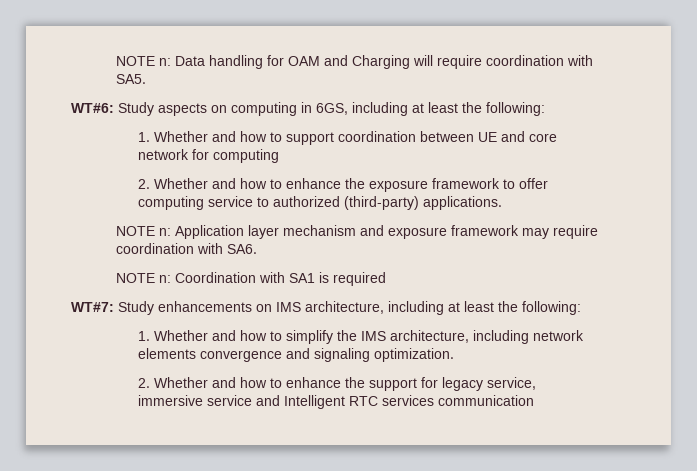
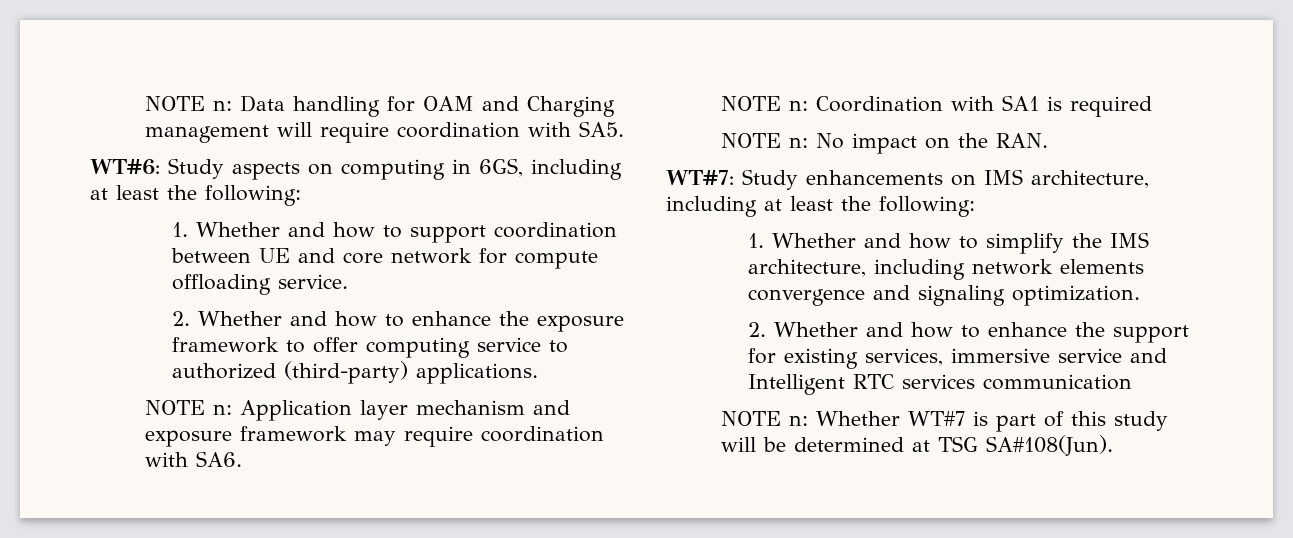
(410, 62) none -> [144,125,269,143] management
[213,149,280,163] computing -> [515,251,599,269] [172,274,349,295] compute offloading service.
(386, 279) none -> [720,133,1048,154] // NOTE n: No impact on the RAN.
[442,377,537,391] legacy service, -> [784,348,944,369] existing services,
(535, 400) none -> [720,411,1168,432] [720,435,1113,456] // NOTE n: Whether WT#7 is part of this study will be determined at TSG SA#108(Jun).

